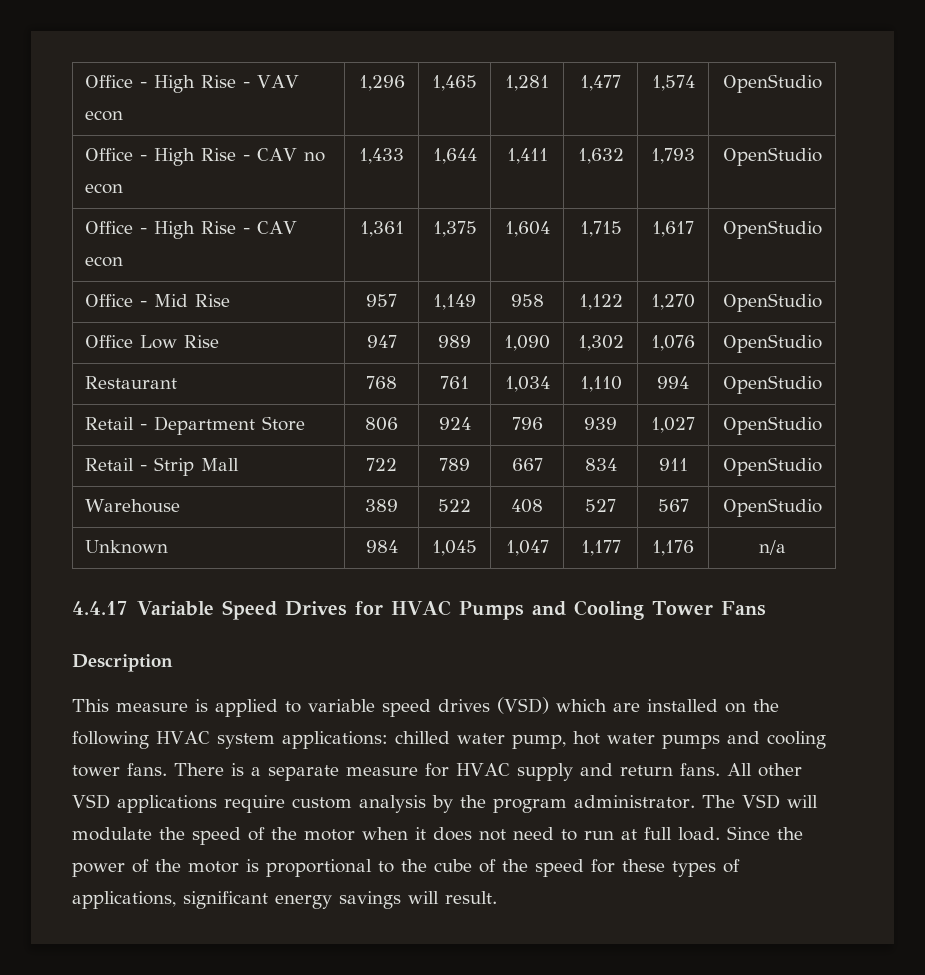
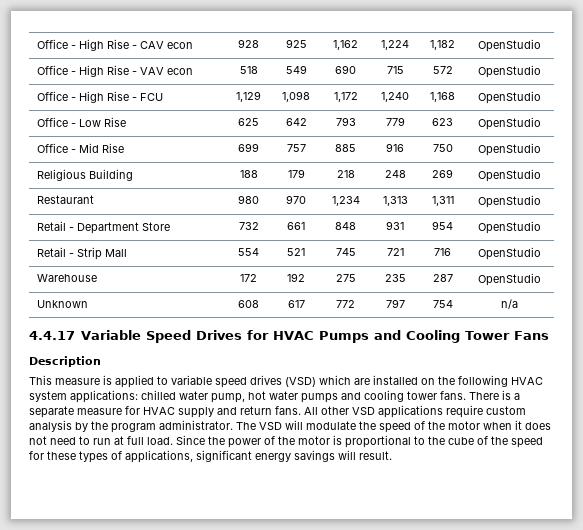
[85,75,300,93] [85,110,124,121] [358,75,405,91] [432,75,477,91] [505,75,549,91] [580,75,621,91] [651,75,695,91] [722,74,822,93] [85,148,326,166] [85,183,124,194] [359,148,404,164] [432,148,477,164] [506,148,548,164] [577,148,624,164] [651,148,695,164] [722,147,822,166] [85,221,298,239] [85,256,124,267] [359,221,404,237] [432,221,477,237] [504,221,550,237] [579,221,622,237] [652,221,694,237] Office - High Rise - VAV econ | 1,296 | 1,465 | 1,281 | 1,477 | 1,574 | OpenStudio // Office - High Rise - CAV no econ | 1,433 | 1,644 | 1,411 | 1,632 | 1,793 | OpenStudio // Office - High Rise - CAV econ | 1,361 | 1,375 | 1,604 | 1,715 | 1,617 -> [36,39,193,51] [238,39,259,48] [285,39,307,48] [333,40,358,50] [381,40,409,50] [430,40,455,50] [478,39,541,52] [36,65,193,77] [239,66,258,74] [285,65,307,74] [335,65,356,74] [386,66,404,74] [432,66,453,74] [478,65,541,78] [36,91,163,103] [236,91,261,102] [282,91,310,102] [333,92,358,102] [381,92,409,102] [430,92,455,102] [478,91,541,104] [36,117,126,127] [238,118,259,126] [285,118,307,126] [335,117,356,126] [385,117,405,126] [432,118,453,126] Office - High Rise - CAV econ | 928 | 925 | 1,162 | 1,224 | 1,182 | OpenStudio // Office - High Rise - VAV econ | 518 | 549 | 690 | 715 | 572 | OpenStudio // Office - High Rise - FCU | 1,129 | 1,098 | 1,172 | 1,240 | 1,168 | OpenStudio // Office - Low Rise | 625 | 642 | 793 | 779 | 623
[366,294,397,307] [433,294,476,310] [510,294,544,307] [578,294,623,310] [651,294,695,310] [722,293,822,312] [85,335,220,349] [366,335,397,348] [438,335,471,348] [504,335,550,351] [577,335,624,351] [651,335,695,351] [722,334,822,353] [85,376,178,389] [366,376,397,389] [440,376,469,389] [504,376,550,392] [579,376,622,392] [657,376,689,389] 957 | 1,149 | 958 | 1,122 | 1,270 | OpenStudio // Office Low Rise | 947 | 989 | 1,090 | 1,302 | 1,076 | OpenStudio // Restaurant | 768 | 761 | 1,034 | 1,110 | 994 -> [238,143,259,152] [286,144,306,152] [335,144,356,152] [386,143,404,152] [432,144,453,152] [478,143,541,156] [36,169,133,181] [239,170,258,178] [287,169,305,178] [336,170,355,178] [384,170,406,178] [432,169,453,178] [478,169,541,182] [36,195,94,204] [238,195,259,204] [286,195,306,204] [331,196,360,206] [382,196,408,206] [431,196,454,206] 699 | 757 | 885 | 916 | 750 | OpenStudio // Religious Building | 188 | 179 | 218 | 248 | 269 | OpenStudio // Restaurant | 980 | 970 | 1,234 | 1,313 | 1,311
[365,417,398,431] [438,417,471,430] [511,417,543,430] [584,417,617,430] [651,417,695,433] 806 | 924 | 796 | 939 | 1,027 -> [238,222,259,230] [287,222,305,230] [335,222,356,230] [386,221,404,230] [432,221,453,230] 732 | 661 | 848 | 931 | 954
[366,458,397,471] [439,458,470,471] [511,458,543,471] [584,458,617,471] [658,458,688,471] [722,457,822,476] [85,499,181,513] [365,499,398,512] [438,499,471,512] [511,499,543,513] [585,499,616,512] [657,499,689,512] [722,498,822,517] [85,540,169,554] [365,540,398,553] [432,540,477,556] [505,540,549,556] [580,540,621,556] [652,540,694,556] 722 | 789 | 667 | 834 | 911 | OpenStudio // Warehouse | 389 | 522 | 408 | 527 | 567 | OpenStudio // Unknown | 984 | 1,045 | 1,047 | 1,177 | 1,176 -> [238,248,259,256] [287,248,305,256] [335,248,356,256] [386,248,404,256] [434,248,451,256] [478,247,541,260] [36,274,97,282] [240,274,257,282] [287,273,305,282] [335,274,356,282] [384,274,406,282] [432,274,453,282] [478,273,541,286] [36,300,88,308] [238,300,259,308] [287,300,305,308] [336,300,355,308] [385,299,405,308] [432,300,453,308] 554 | 521 | 745 | 721 | 716 | OpenStudio // Warehouse | 172 | 192 | 275 | 235 | 287 | OpenStudio // Unknown | 608 | 617 | 772 | 797 | 754

